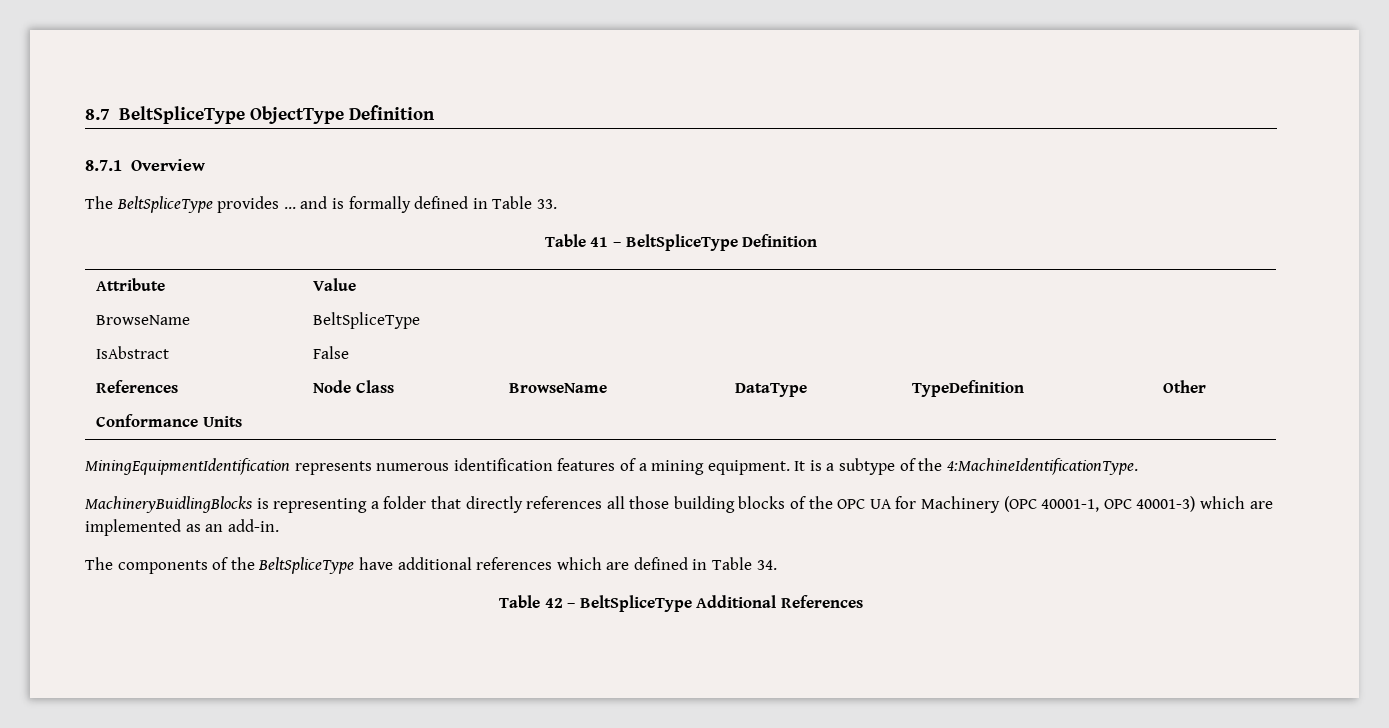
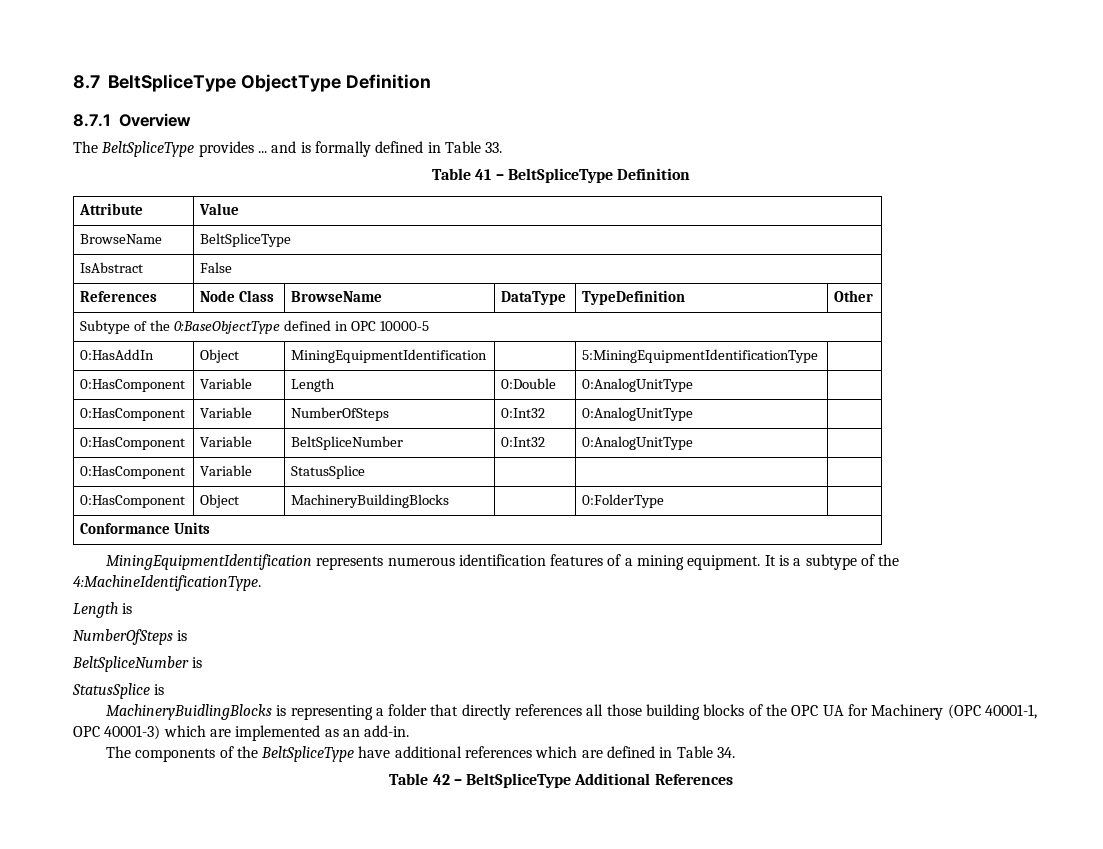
(1207, 386) none -> [80,320,429,334] [80,349,155,360] [200,349,240,363] [291,349,488,363] [582,349,819,363] [80,379,186,392] [200,378,253,389] [291,378,336,392] [501,378,557,389] [582,378,694,392] [80,408,186,421] [200,407,253,418] [291,407,390,421] [501,408,546,418] [582,407,694,421] [80,437,186,450] [200,436,253,447] [291,436,404,450] [501,437,546,447] [582,436,694,450] [80,466,186,479] [200,465,253,476] [291,465,366,479] [80,495,186,508] [200,494,240,508] [291,494,450,508] [582,494,665,508] // Subtype of the 0:BaseObjectType defined in OPC 10000-5 // 0:HasAddIn | Object | MiningEquipmentIdentification | | 5:MiningEquipmentIdentificationType | // 0:HasComponent | Variable | Length | 0:Double | 0:AnalogUnitType | // 0:HasComponent | Variable | NumberOfSteps | 0:Int32 | 0:AnalogUnitType | // 0:HasComponent | Variable | BeltSpliceNumber | 0:Int32 | 0:AnalogUnitType | // 0:HasComponent | Variable | StatusSplice | | | // 0:HasComponent | Object | MachineryBuildingBlocks | | 0:FolderType |
(1138, 466) none -> [73,602,133,618] [73,629,188,645] [72,656,203,672] [72,683,165,699] // Length is // NumberOfSteps is // BeltSpliceNumber is // StatusSplice is

